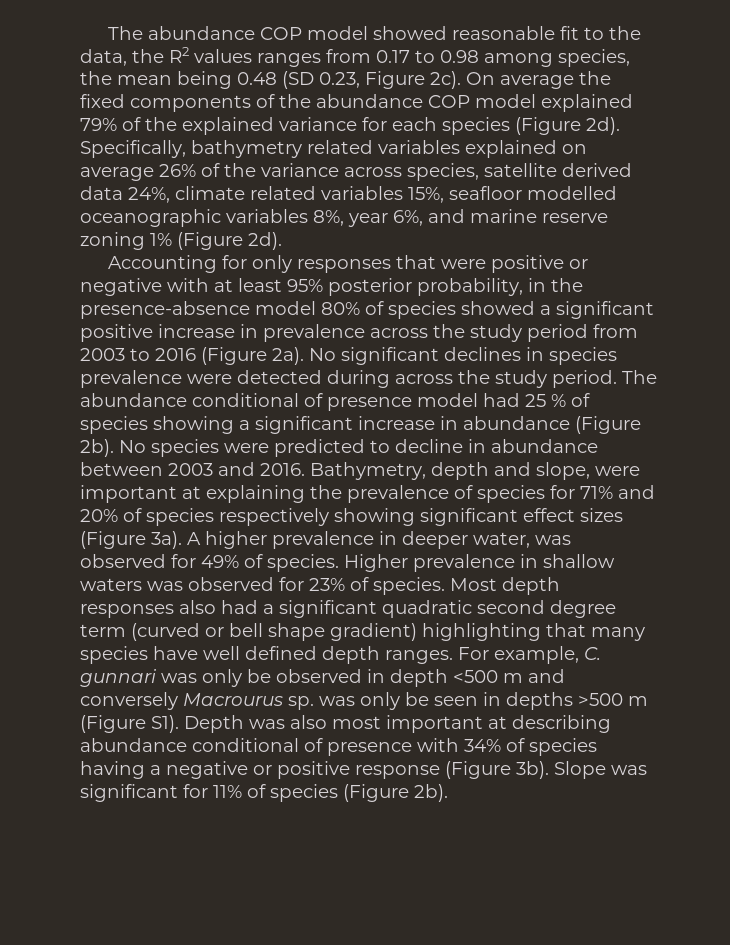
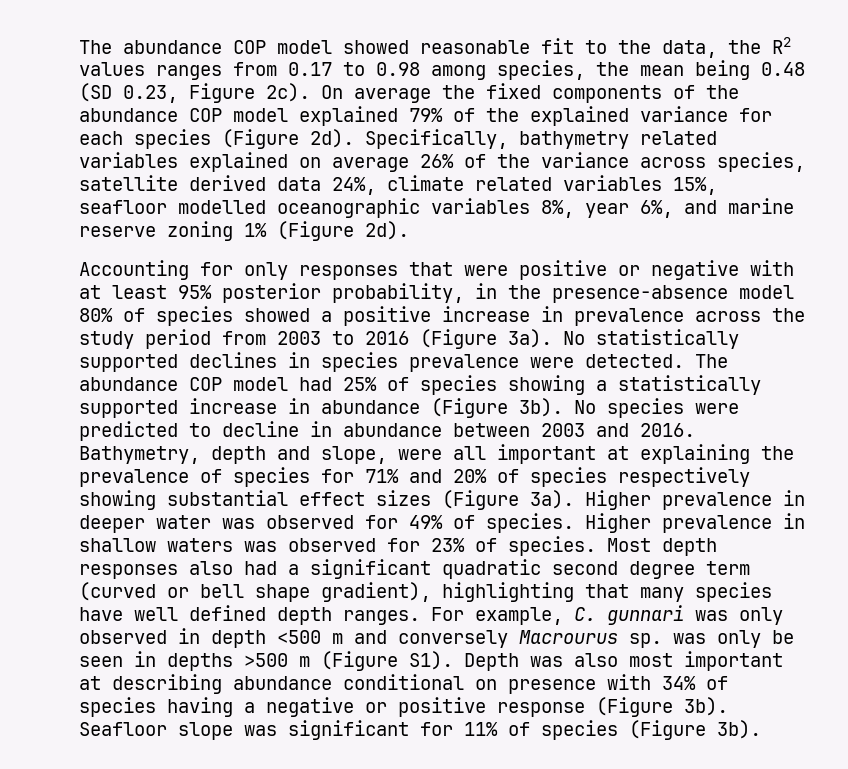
[556,301,654,319] significant -> (332, 316) none
[272,347,439,365] 2a). No significant -> [508,329,739,349] [79,354,178,372] 3a). No statistically supported
[237,370,657,388] [80,393,566,411] detected during across the study period. The abundance conditional of presence model had 25 % -> [585,354,728,368] [79,377,377,391] detected. The abundance COP model had 25%
[255,416,353,434] significant -> [618,375,761,395] [79,400,178,418] statistically supported
[80,439,114,457] 2b). -> [519,398,563,417] 3b).
(640, 471) none -> [453,446,486,460] all
[420,508,518,526] significant -> [167,490,288,506] substantial
[187,531,267,549] A higher -> [585,490,651,510] Higher
[473,532,530,548] water, -> [156,515,211,529] water
[330,623,417,641] gradient) -> [321,582,431,602] gradient),
[247,669,271,683] be -> (783, 616) none
[304,738,323,752] of -> [475,679,497,690] on
[554,761,606,779] Slope -> [79,722,233,740] Seafloor slope
[414,784,448,802] 2b). -> [717,720,761,739] 3b).

